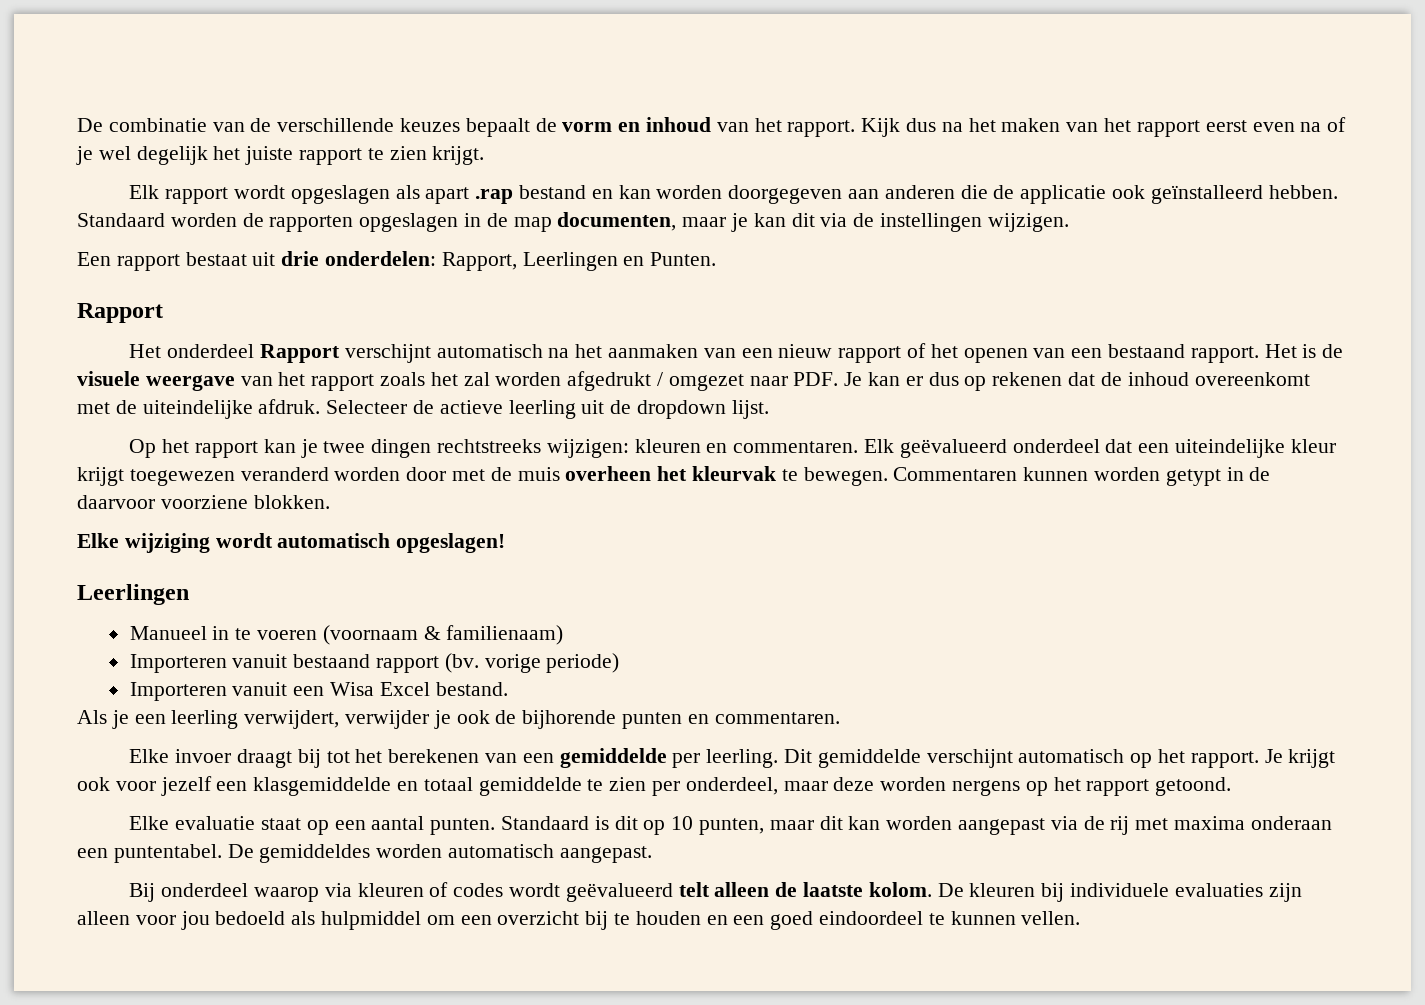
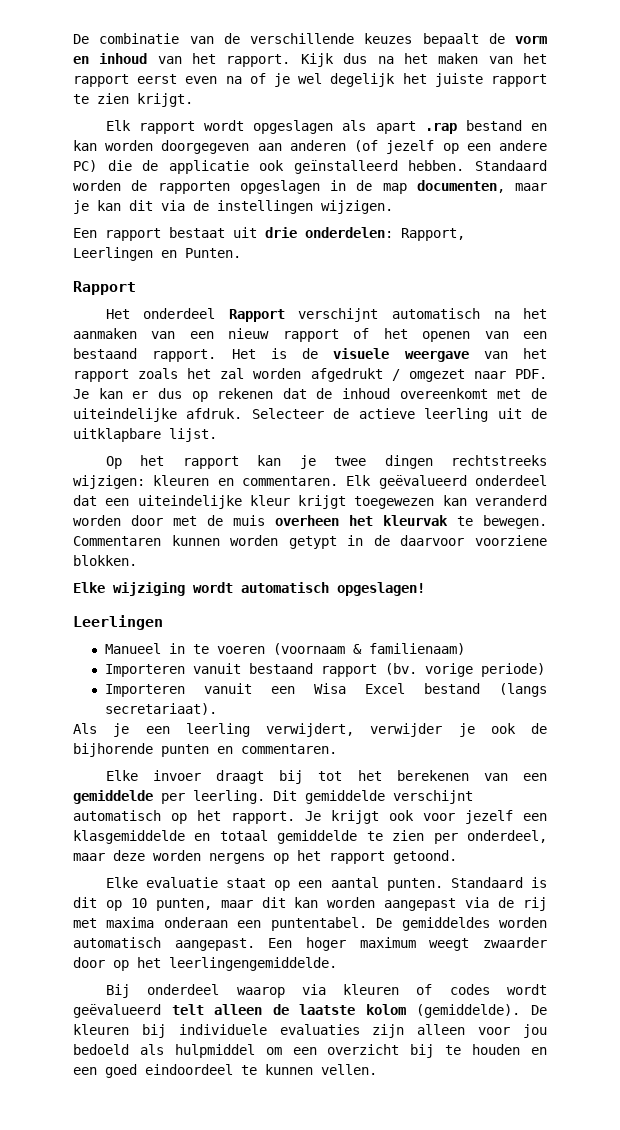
(955, 192) none -> [354,140,547,154] [73,160,97,172] (of jezelf op een andere PC)
[637,400,727,419] dropdown -> [73,428,161,442] uitklapbare
(235, 477) none -> [442,495,467,506] kan
[435,682,508,696] bestand. -> [423,683,547,697] [104,703,217,715] bestand (langs secretariaat).
(652, 854) none -> [268,937,547,951] [73,957,337,971] Een hoger maximum weegt zwaarder door op het leerlingengemiddelde.
[868,882,932,897] kolom. -> [365,1004,521,1018] kolom (gemiddelde).

